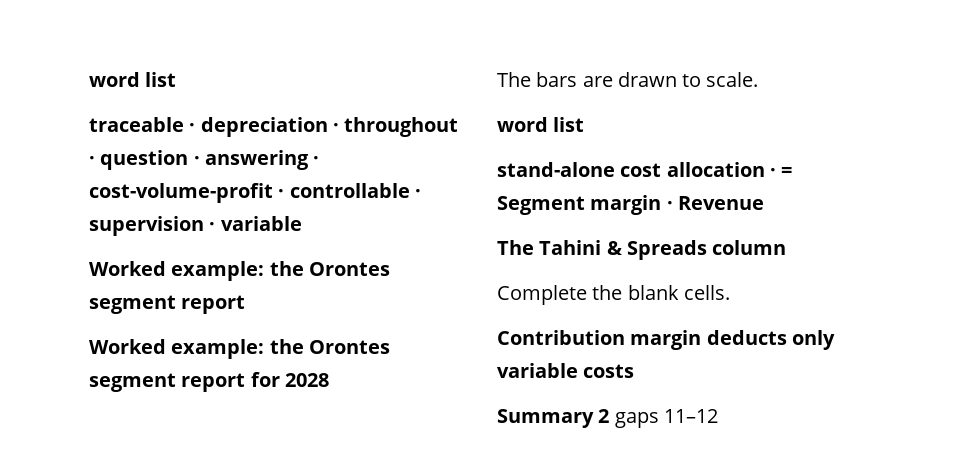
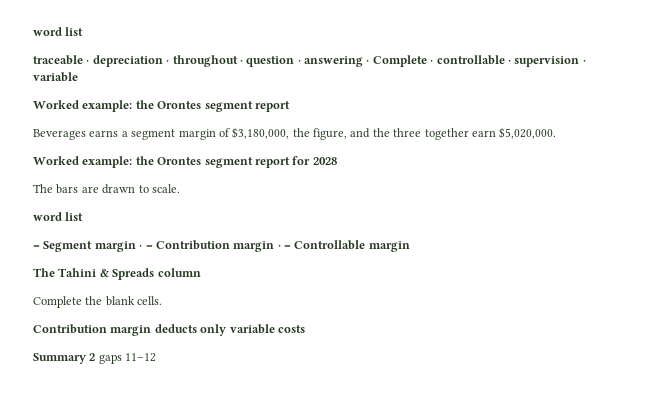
[89,183,273,203] cost-volume-profit -> [372,55,427,67] Complete
(246, 304) none -> [33,127,557,140] // Beverages earns a segment margin of $3,180,000, the figure, and the three together earn $5,020,000.
[497,162,793,177] [497,195,764,215] stand-alone cost allocation · = Segment margin · Revenue -> [33,240,410,252] = Segment margin · = Contribution margin · = Controllable margin

